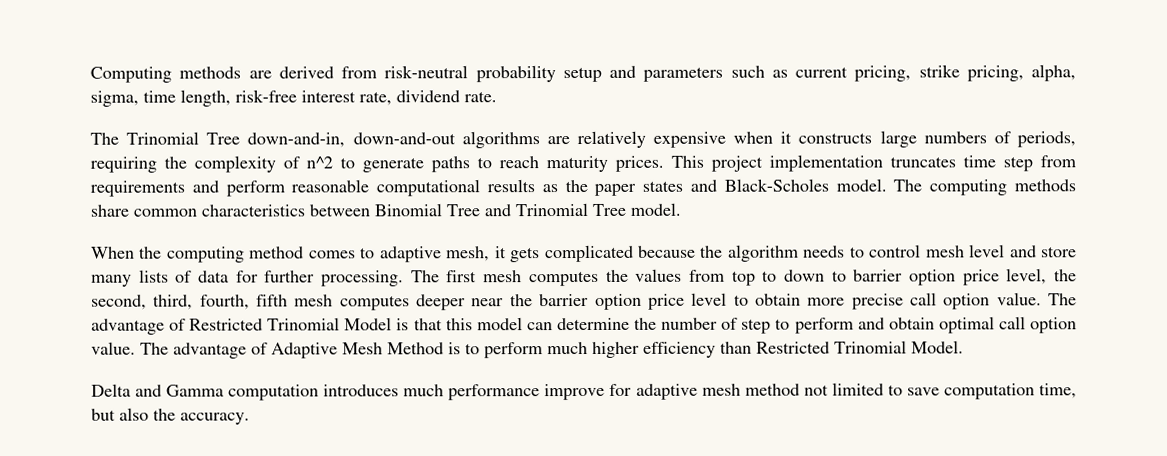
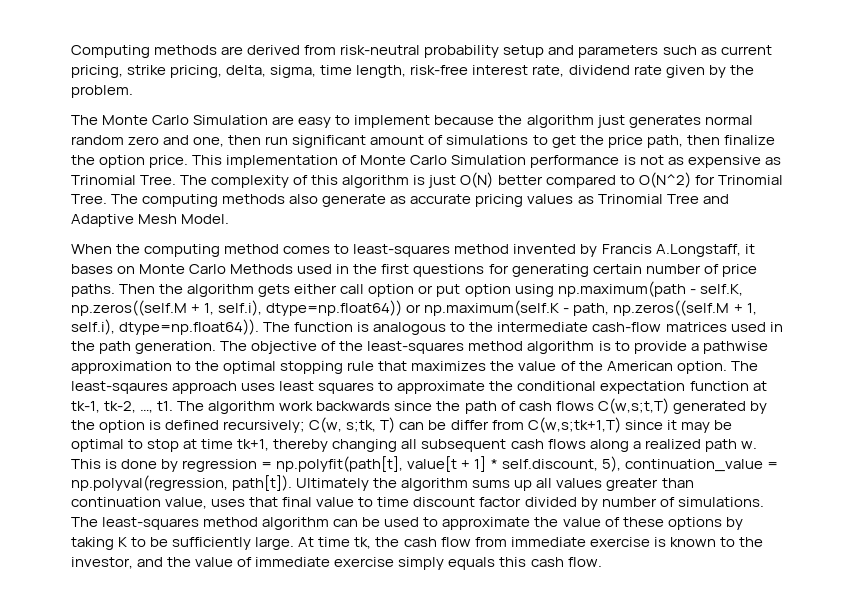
[1031,64,1076,82] alpha, -> [226,65,267,77] delta,
[464,91,497,103] [90,130,1076,149] [90,154,1076,173] [90,178,1076,197] [90,202,681,217] rate. // The Trinomial Tree down-and-in, down-and-out algorithms are relatively expensive when it constructs large numbers of periods, requiring the complexity of n^2 to generate paths to reach maturity prices. This project implementation truncates time step from requirements and perform reasonable computational results as the paper states and Black-Scholes model. The computing methods share common characteristics between Binomial Tree and Trinomial Tree model. -> [633,65,754,78] [71,85,133,98] [71,115,753,128] [71,135,775,148] [71,155,781,168] [71,172,783,188] [71,194,729,207] [71,214,230,227] rate given by the problem. // The Monte Carlo Simulation are easy to implement because the algorithm just generates normal random zero and one, then run significant amount of simulations to get the price path, then finalize the option price. This implementation of Monte Carlo Simulation performance is not as expensive as Trinomial Tree. The complexity of this algorithm is just O(N) better compared to O(N^2) for Trinomial Tree. The computing methods also generate as accurate pricing values as Trinomial Tree and Adaptive Mesh Model.
[379,244,1078,263] [91,268,1077,287] [91,292,1078,311] [91,316,1077,335] [91,340,964,359] [91,382,1077,401] [91,407,250,425] adaptive mesh, it gets complicated because the algorithm needs to control mesh level and store many lists of data for further processing. The first mesh computes the values from top to down to barrier option price level, the second, third, fourth, fifth mesh computes deeper near the barrier option price level to obtain more precise call option value. The advantage of Restricted Trinomial Model is that this model can determine the number of step to perform and obtain optimal call option value. The advantage of Adaptive Mesh Method is to perform much higher efficiency than Restricted Trinomial Model. // Delta and Gamma computation introduces much performance improve for adaptive mesh method not limited to save computation time, but also the accuracy. -> [353,244,755,257] [71,264,757,277] [71,281,743,297] [71,300,757,316] [71,319,783,335] [71,341,768,354] [71,361,758,374] [71,381,767,394] [71,398,767,414] [71,417,732,433] [71,439,757,452] [71,456,778,472] [71,475,694,491] [71,497,764,510] [71,517,743,530] [71,537,763,550] [71,557,602,570] least-squares method invented by Francis A.Longstaff, it bases on Monte Carlo Methods used in the first questions for generating certain number of price paths. Then the algorithm gets either call option or put option using np.maximum(path - self.K, np.zeros((self.M + 1, self.i), dtype=np.float64)) or np.maximum(self.K - path, np.zeros((self.M + 1, self.i), dtype=np.float64)). The function is analogous to the intermediate cash-flow matrices used in the path generation. The objective of the least-squares method algorithm is to provide a pathwise approximation to the optimal stopping rule that maximizes the value of the American option. The least-sqaures approach uses least squares to approximate the conditional expectation function at tk-1, tk-2, …, t1. The algorithm work backwards since the path of cash flows C(w,s;t,T) generated by the option is defined recursively; C(w, s;tk, T) can be differ from C(w,s;tk+1,T) since it may be optimal to stop at time tk+1, thereby changing all subsequent cash flows along a realized path w. This is done by regression = np.polyfit(path[t], value[t + 1] * self.discount, 5), continuation_value = np.polyval(regression, path[t]). Ultimately the algorithm sums up all values greater than continuation value, uses that final value to time discount factor divided by number of simulations. The least-squares method algorithm can be used to approximate the value of these options by taking K to be sufficiently large. At time tk, the cash flow from immediate exercise is known to the investor, and the value of immediate exercise simply equals this cash flow.

